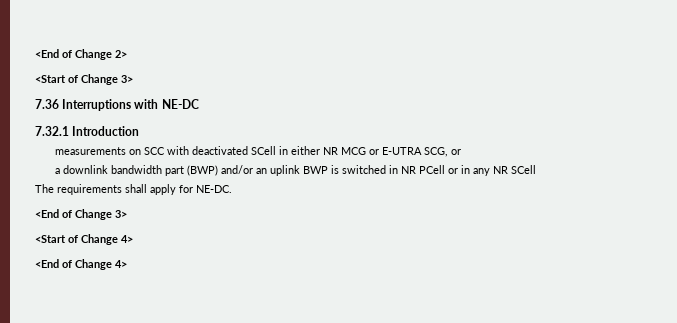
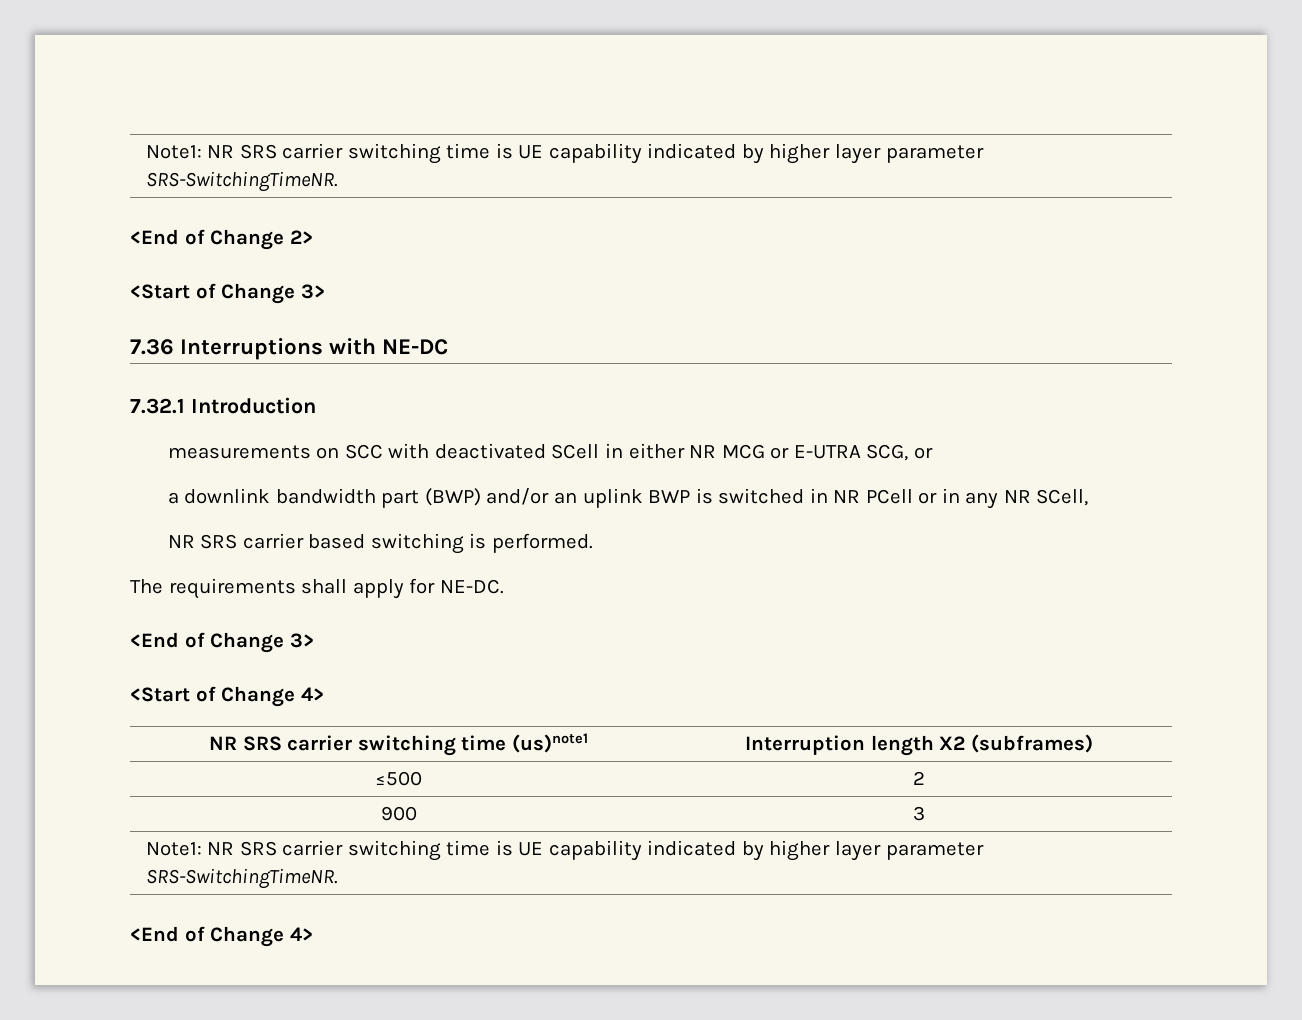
(35, 53) none -> [145,143,984,164] [145,171,338,192] Note1: NR SRS carrier switching time is UE capability indicated by higher layer parameter SRS-SwitchingTimeNR. //
[510,165,536,174] SCell -> [1036,489,1089,506] [167,533,593,554] SCell, // NR SRS carrier based switching is performed.
(133, 239) none -> [209,733,588,756] [745,734,1093,756] [375,771,422,786] [912,771,925,785] [380,806,417,821] [912,806,925,821] [145,840,984,861] [145,868,338,889] // NR SRS carrier switching time (us)note1 | Interruption length X2 (subframes) // ≤500 | 2 // 900 | 3 // Note1: NR SRS carrier switching time is UE capability indicated by higher layer parameter SRS-SwitchingTimeNR.

